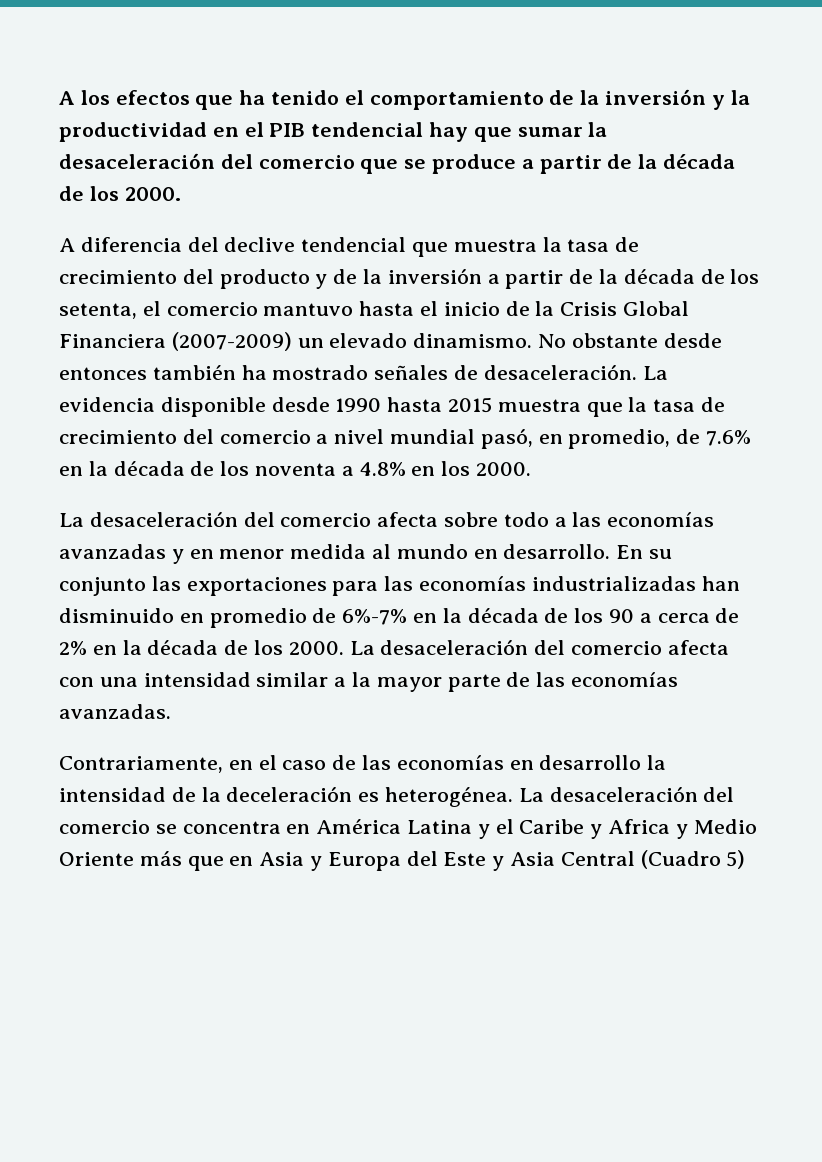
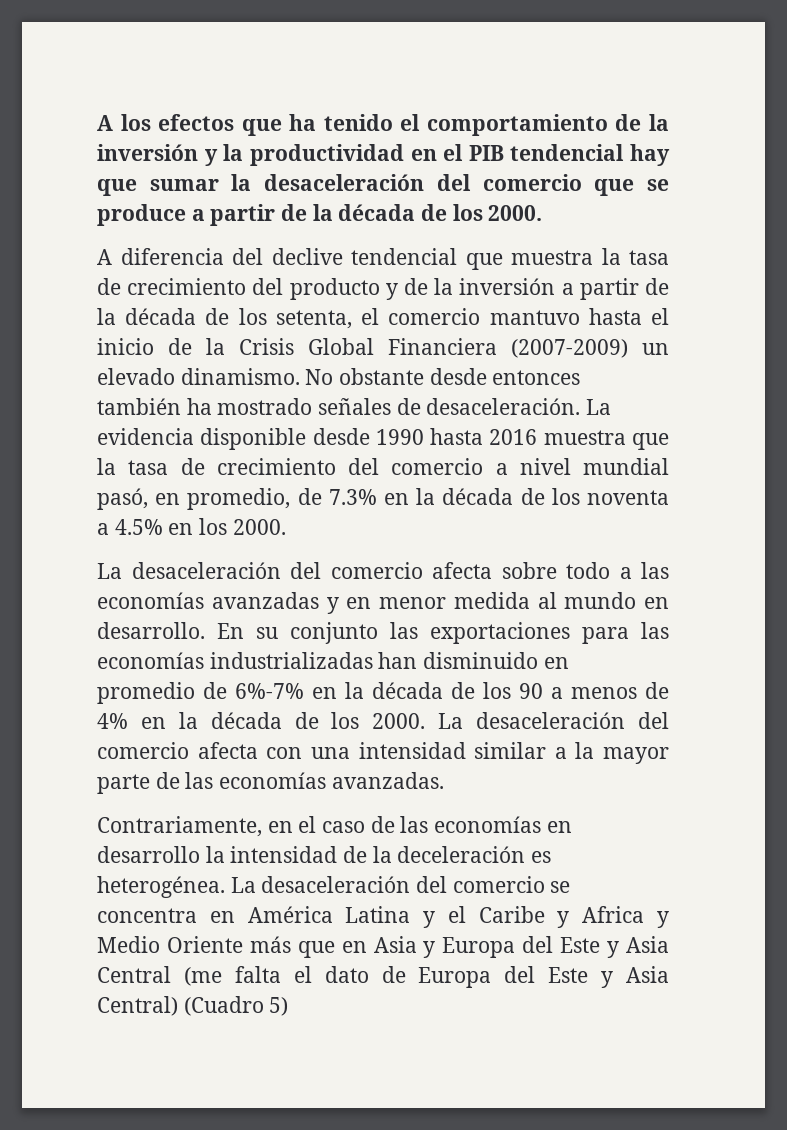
[448,397,493,413] 2015 -> [489,429,538,445] 2016
[706,430,752,446] 7.6% -> [328,489,377,505] 7.3%
[359,462,406,476] 4.8% -> [114,519,163,535] 4.5%
[657,608,740,623] [59,641,87,655] cerca de 2% -> [571,682,669,699] [97,713,128,729] menos de 4%
(635, 858) none -> [183,966,669,988] [97,996,178,1016] (me falta el dato de Europa del Este y Asia Central)

